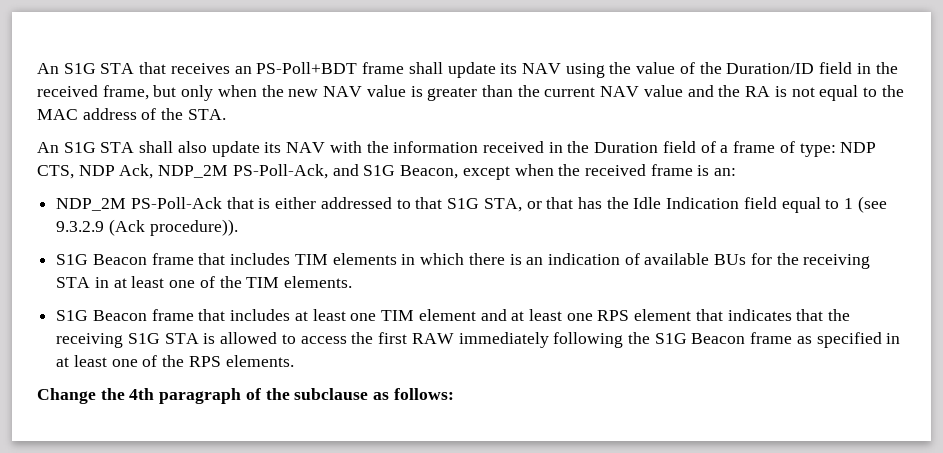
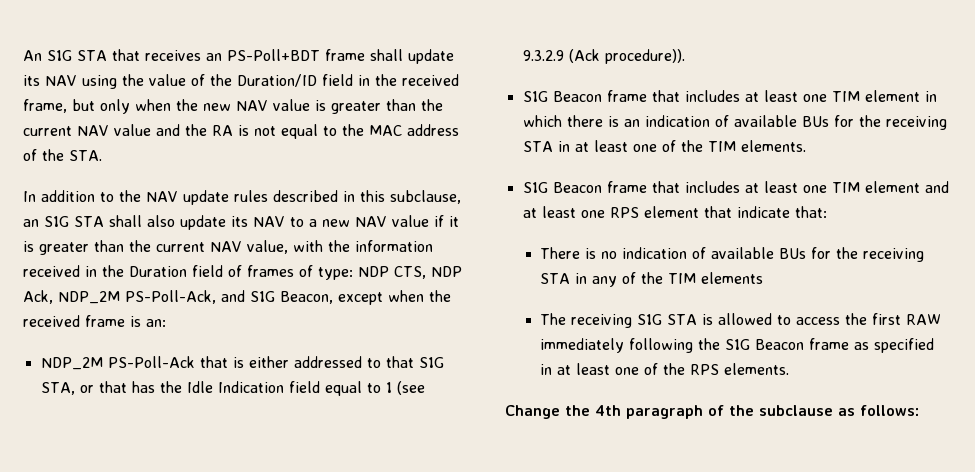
[37,142,59,153] An -> [23,190,461,205] [23,219,39,227] In addition to the NAV update rules described in this subclause, an
(326, 147) none -> [289,215,459,227] [23,240,288,255] to a new NAV value if it is greater than the current NAV value,
[720,141,776,153] a frame -> [247,265,294,277] frames
[294,253,397,265] TIM elements -> [744,90,920,102] at least one TIM element
[727,309,851,321] indicates that the -> [736,206,827,218] [540,247,925,262] [540,272,764,287] [540,313,567,325] indicate that: // There is no indication of available BUs for the receiving STA in any of the TIM elements // The

